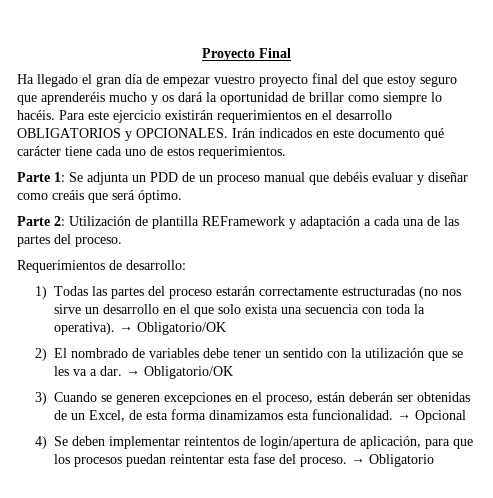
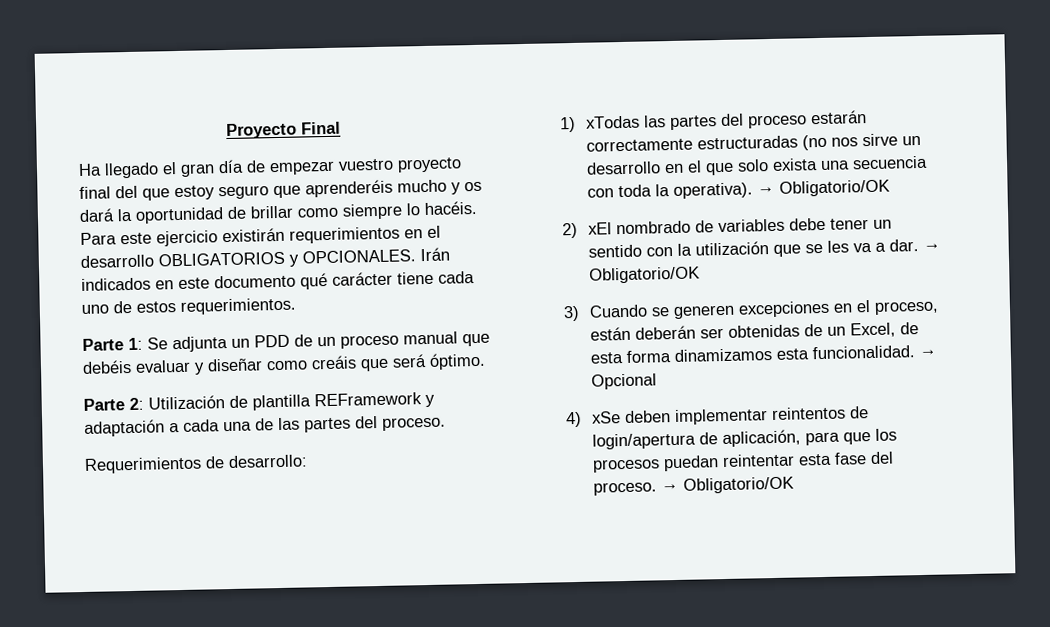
[54,286,89,296] Todas -> [585,115,640,129] xTodas
[54,348,68,358] El -> [587,222,612,235] xEl
[54,436,69,446] Se -> [591,411,621,424] xSe
[369,454,435,467] Obligatorio -> [682,476,794,494] Obligatorio/OK

